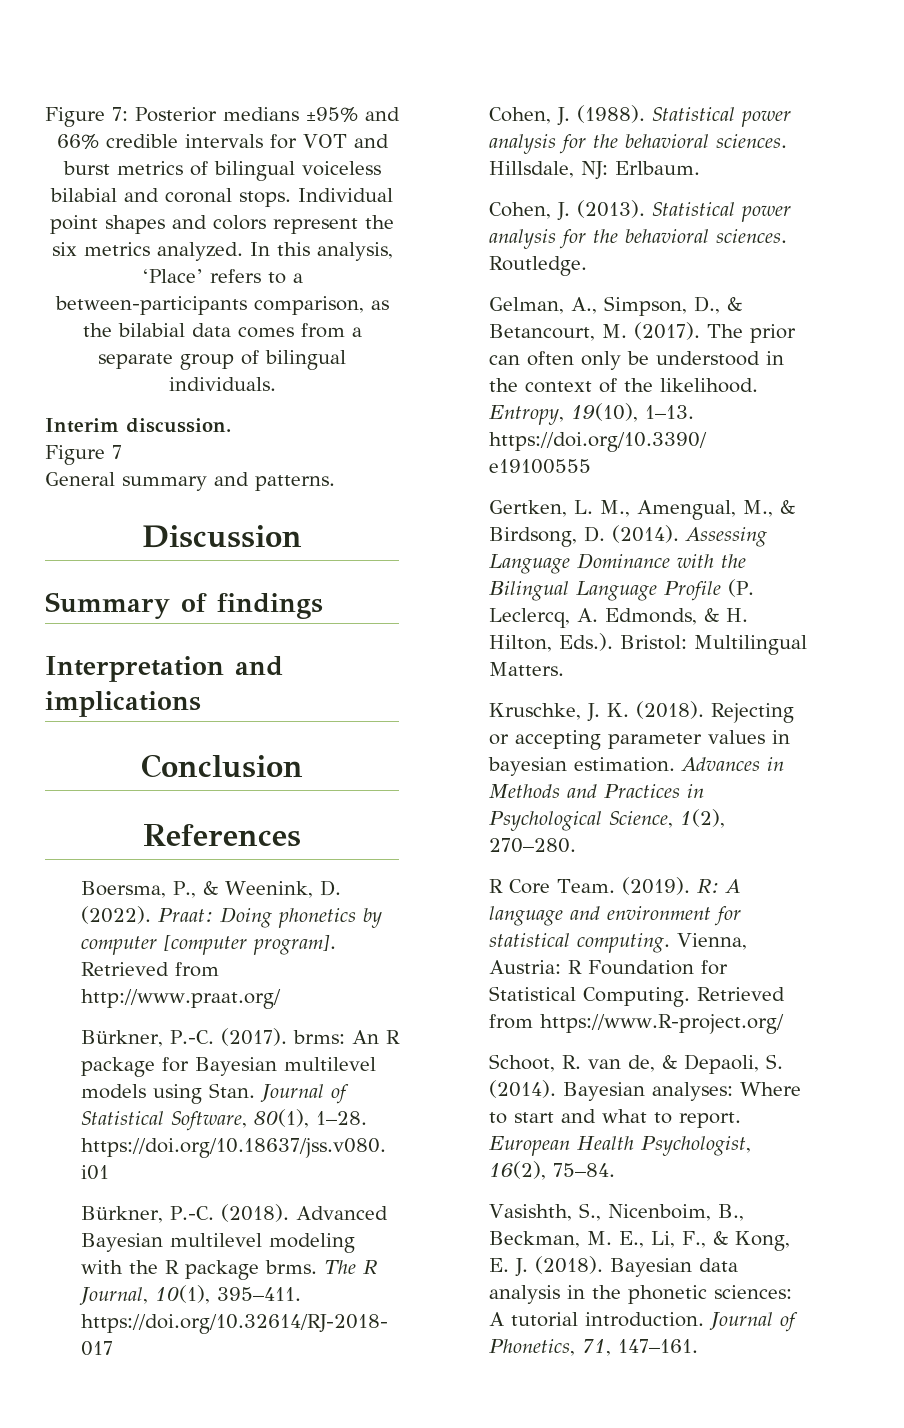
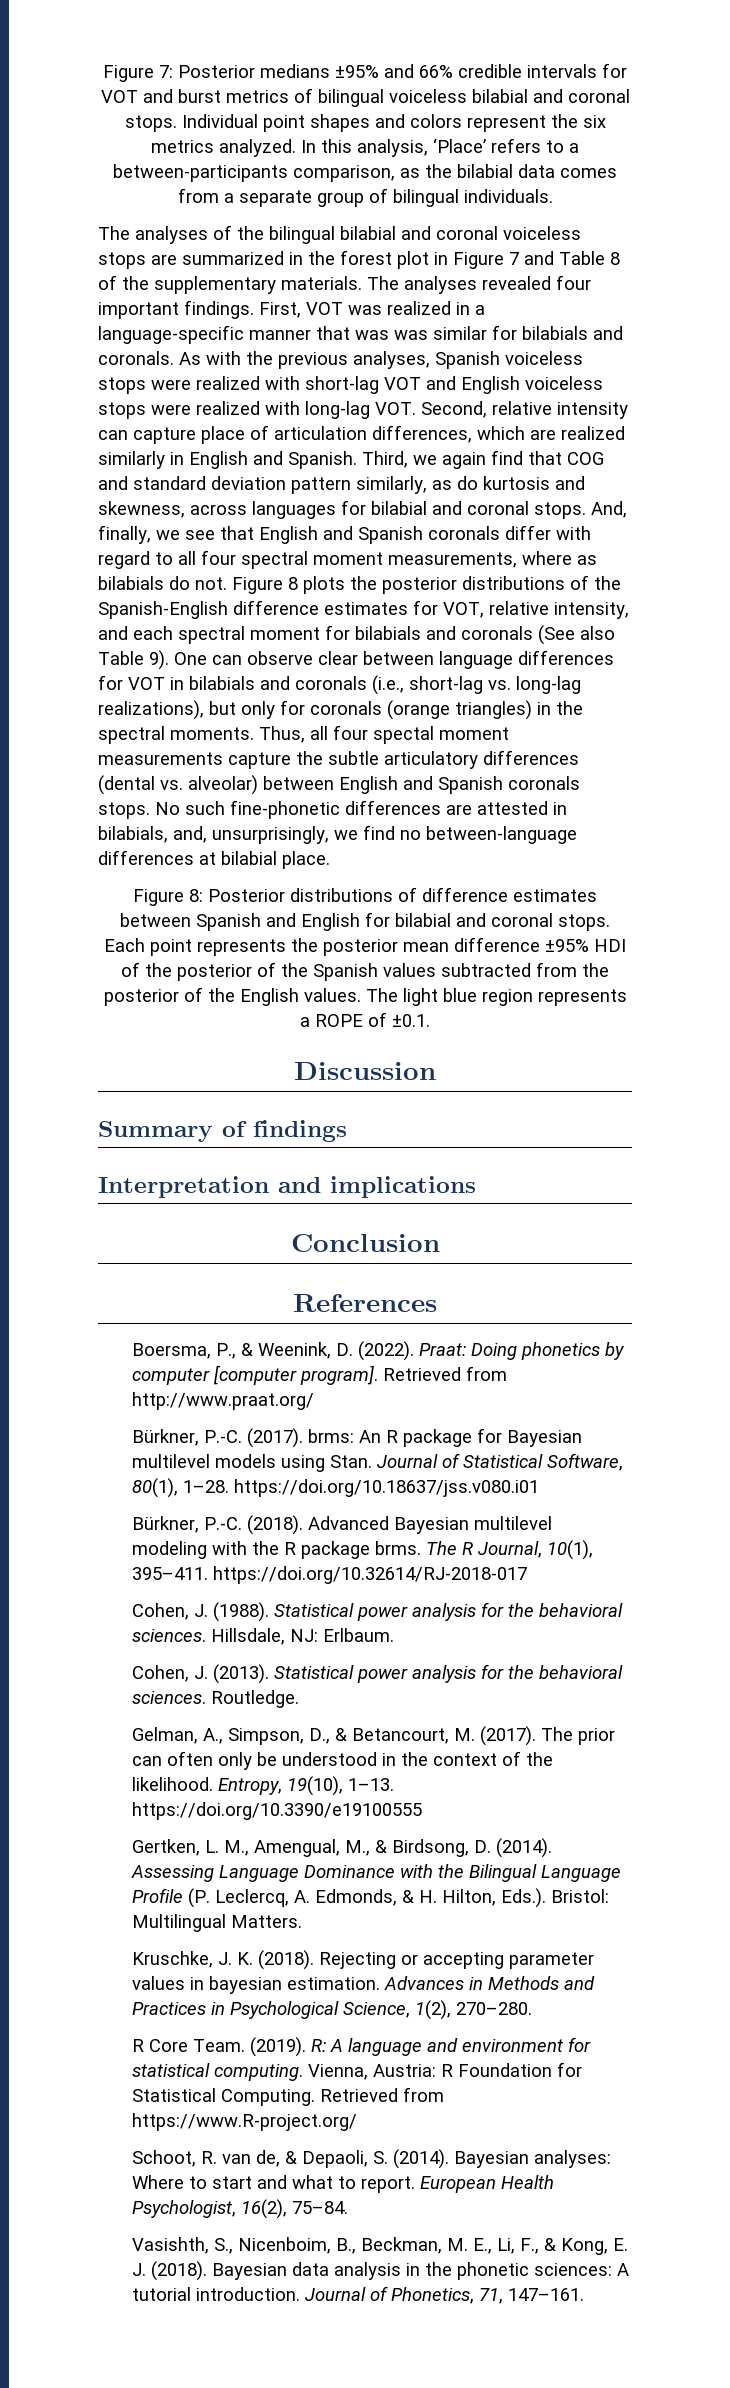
[45,418,231,433] [45,445,122,465] [45,472,335,491] Interim discussion. // Figure 7 // General summary and patterns. -> [98,225,581,244] [98,250,620,269] [98,275,591,294] [98,300,485,319] [98,325,623,344] [98,351,583,369] [98,376,603,394] [98,401,628,419] [98,425,625,444] [98,450,604,469] [98,476,585,494] [98,500,627,519] [98,525,591,544] [98,550,597,569] [98,575,621,594] [98,600,629,619] [98,625,615,645] [98,650,614,670] [98,675,581,695] [98,700,583,720] [98,725,509,744] [98,750,579,769] [98,775,580,795] [98,800,567,819] [98,825,577,844] [98,850,330,869] [133,887,597,906] [120,912,610,931] [104,937,626,956] [121,962,609,981] [103,987,627,1006] [300,1012,430,1027] The analyses of the bilingual bilabial and coronal voiceless stops are summarized in the forest plot in Figure 7 and Table 8 of the supplementary materials. The analyses revealed four important findings. First, VOT was realized in a language-specific manner that was was similar for bilabials and coronals. As with the previous analyses, Spanish voiceless stops were realized with short-lag VOT and English voiceless stops were realized with long-lag VOT. Second, relative intensity can capture place of articulation differences, which are realized similarly in English and Spanish. Third, we again find that COG and standard deviation pattern similarly, as do kurtosis and skewness, across languages for bilabial and coronal stops. And, finally, we see that English and Spanish coronals differ with regard to all four spectral moment measurements, where as bilabials do not. Figure 8 plots the posterior distributions of the Spanish-English difference estimates for VOT, relative intensity, and each spectral moment for bilabials and coronals (See also Table 9). One can observe clear between language differences for VOT in bilabials and coronals (i.e., short-lag vs. long-lag realizations), but only for coronals (orange triangles) in the spectral moments. Thus, all four spectal moment measurements capture the subtle articulatory differences (dental vs. alveolar) between English and Spanish coronals stops. No such fine-phonetic differences are attested in bilabials, and, unsurprisingly, we find no between-language differences at bilabial place. // Figure 8: Posterior distributions of difference estimates between Spanish and English for bilabial and coronal stops. Each point represents the posterior mean difference ±95% HDI of the posterior of the Spanish values subtracted from the posterior of the English values. The light blue region represents a ROPE of ±0.1.

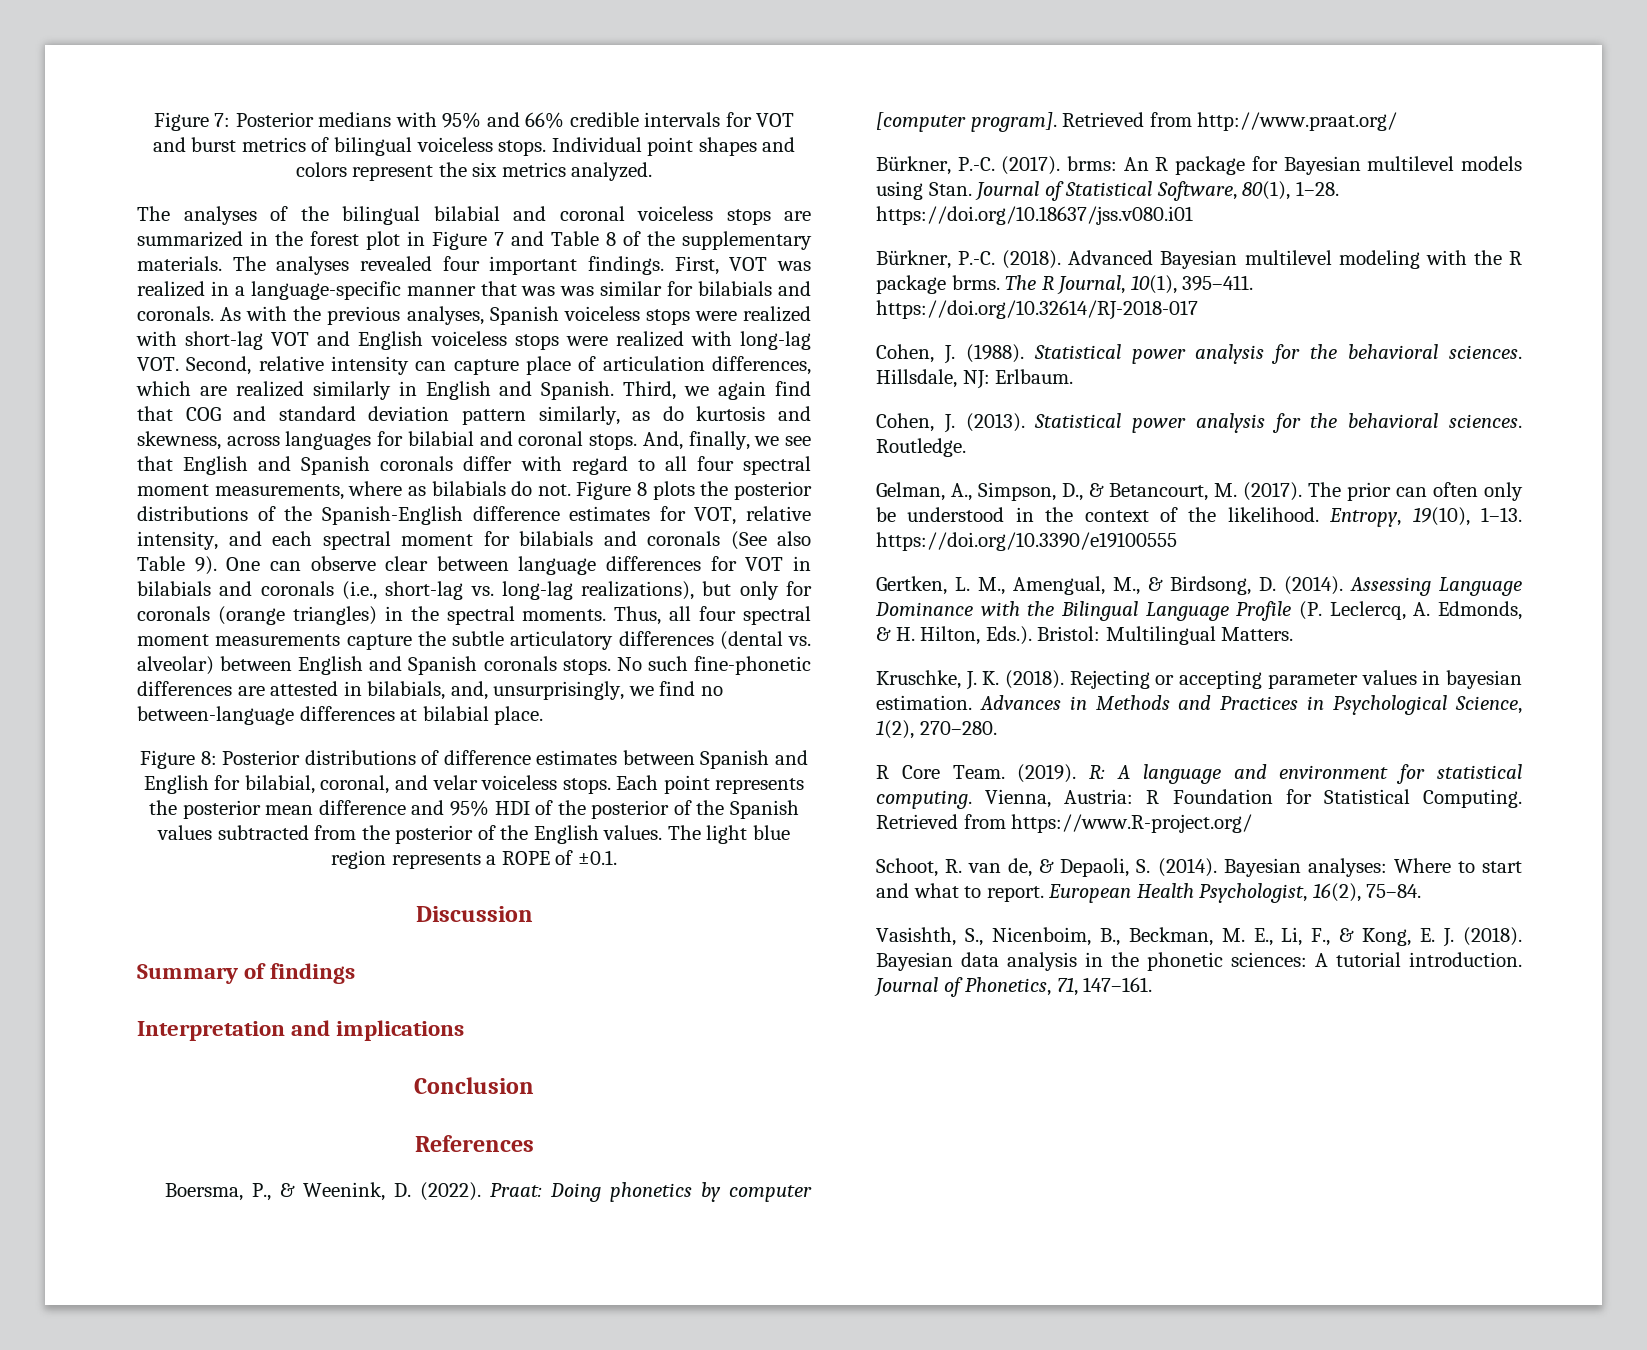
[335,65,379,78] ±95% -> [395,112,482,129] with 95%
[471,89,630,103] bilabial and coronal -> (493, 144) none
[301,138,579,157] [113,164,617,182] [177,188,553,207] In this analysis, ‘Place’ refers to a between-participants comparison, as the bilabial data comes from a separate group of bilingual individuals. -> (653, 171) none
[373,726,434,744] spectal -> [742,606,811,625] spectral
[395,913,553,927] bilabial and coronal -> [244,775,558,794] bilabial, coronal, and velar voiceless
[545,939,589,952] ±95% -> [411,800,489,817] and 95%

